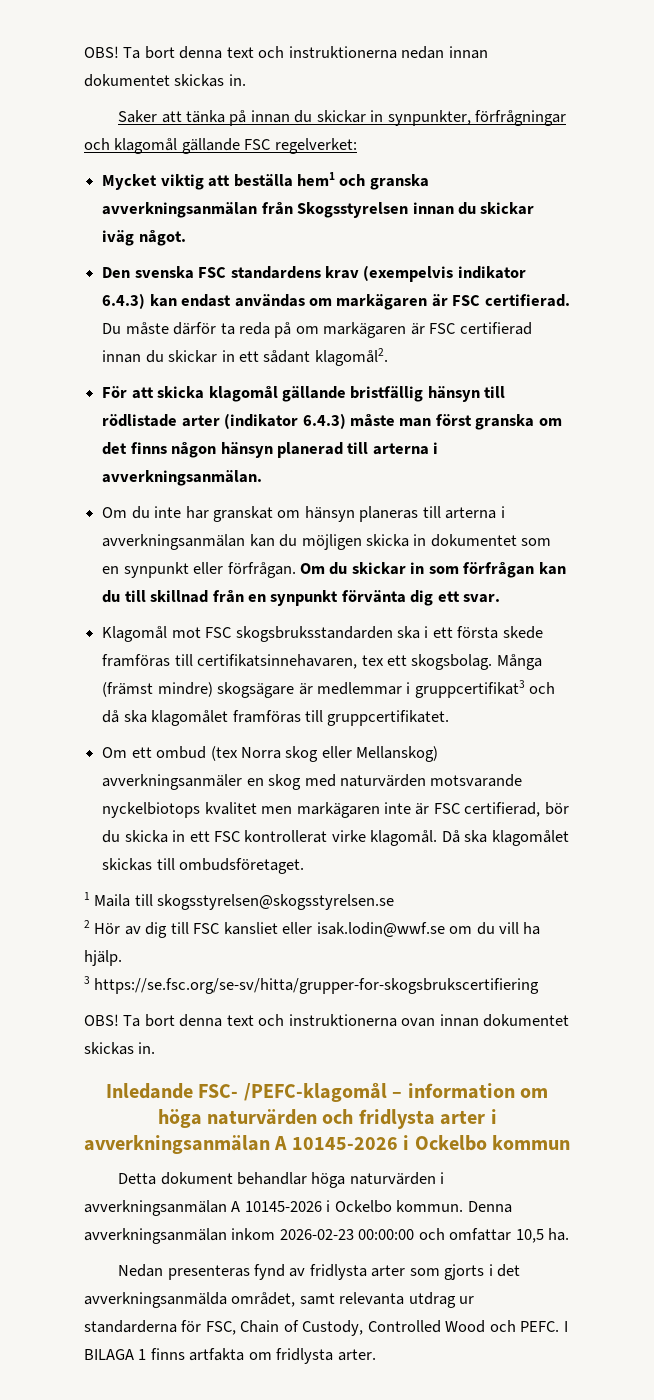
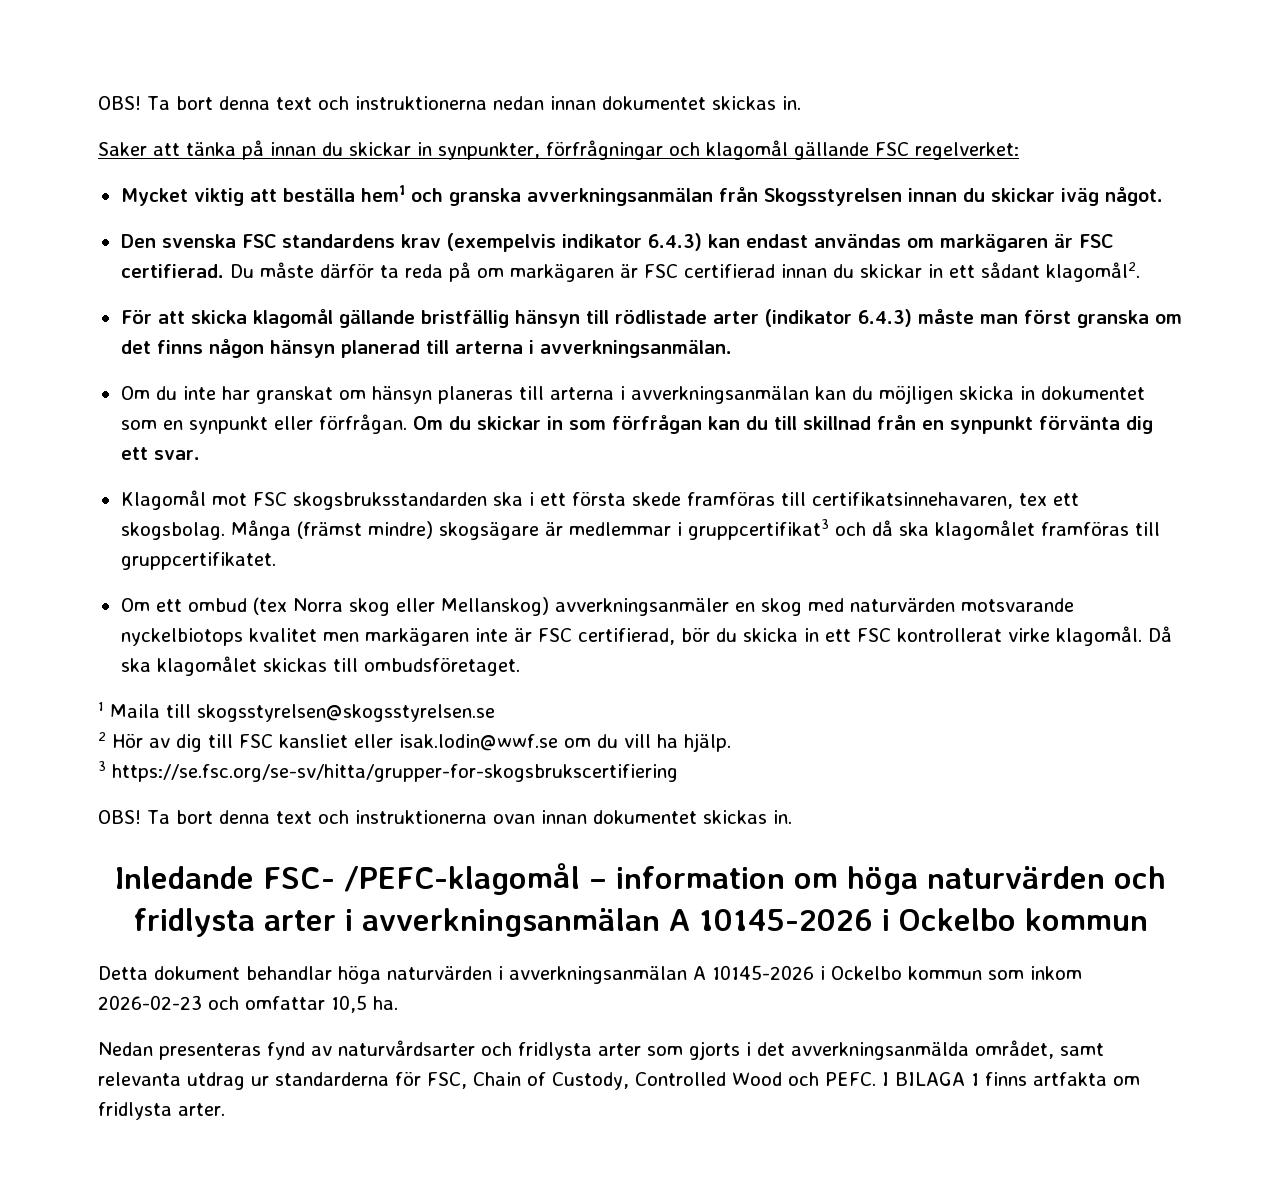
[396,1200,512,1213] [84,1228,227,1244] kommun. Denna avverkningsanmälan -> [908,966,1024,980] kommun som
[358,1229,415,1240] 00:00:00 -> (202, 1002) none
(306, 1272) none -> [338,1040,512,1056] naturvårdsarter och

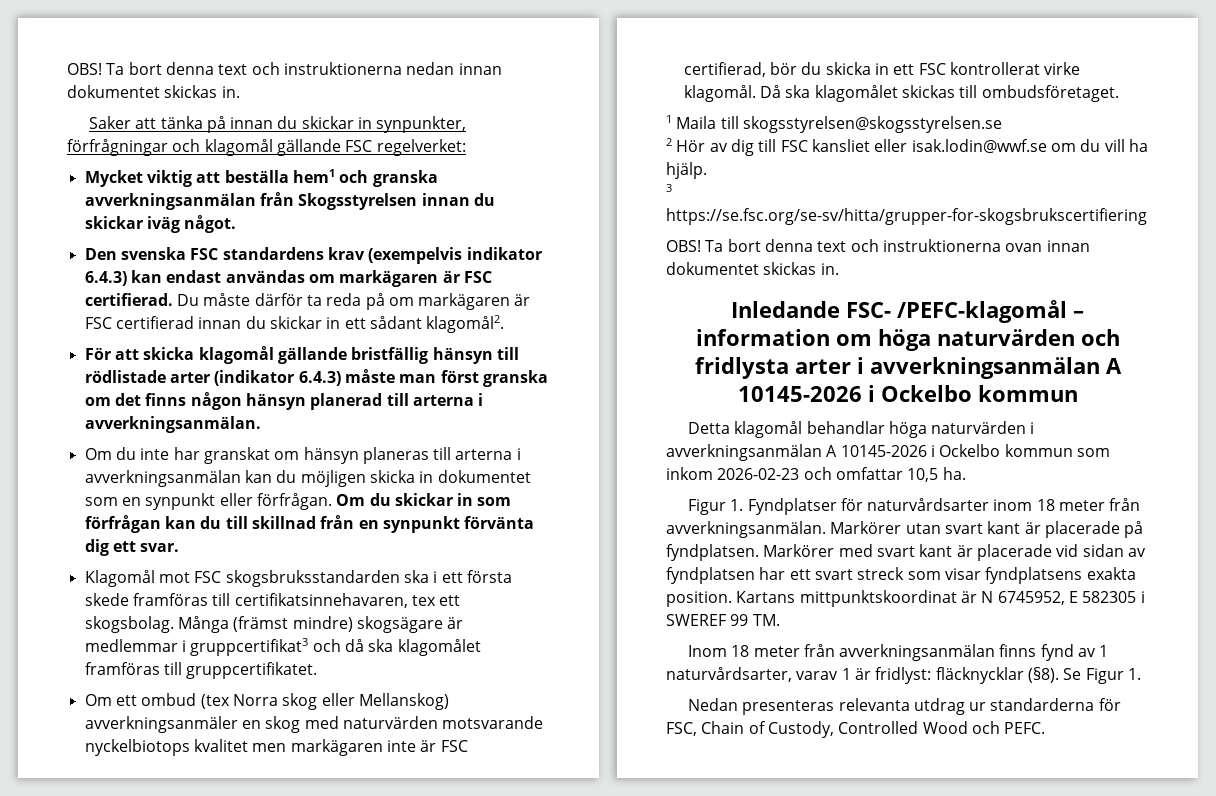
[154,966,240,980] dokument -> [734,421,803,438] klagomål
[98,1040,1104,1060] Nedan presenteras fynd av naturvårdsarter och fridlysta arter som gjorts i det avverkningsanmälda området, samt -> [687,498,1141,515] [666,521,1144,538] [666,544,1146,561] [666,567,1136,584] [666,590,1145,607] [666,614,780,626] [687,644,1109,661] [666,667,1141,684] [687,698,835,715] Figur 1. Fyndplatser för naturvårdsarter inom 18 meter från avverkningsanmälan. Markörer utan svart kant är placerade på fyndplatsen. Markörer med svart kant är placerade vid sidan av fyndplatsen har ett svart streck som visar fyndplatsens exakta position. Kartans mittpunktskoordinat är N 6745952, E 582305 i SWEREF 99 TM. // Inom 18 meter från avverkningsanmälan finns fynd av 1 naturvårdsarter, varav 1 är fridlyst: fläcknycklar (§8). Se Figur 1. // Nedan presenteras
[881,1072,1140,1086] [98,1102,225,1120] I BILAGA 1 finns artfakta om fridlysta arter. -> (1046, 728) none

